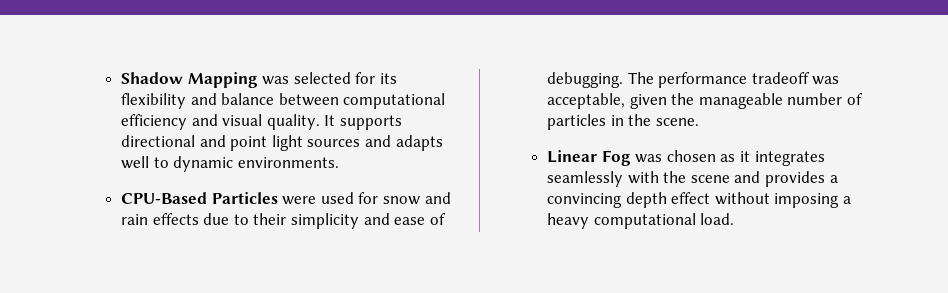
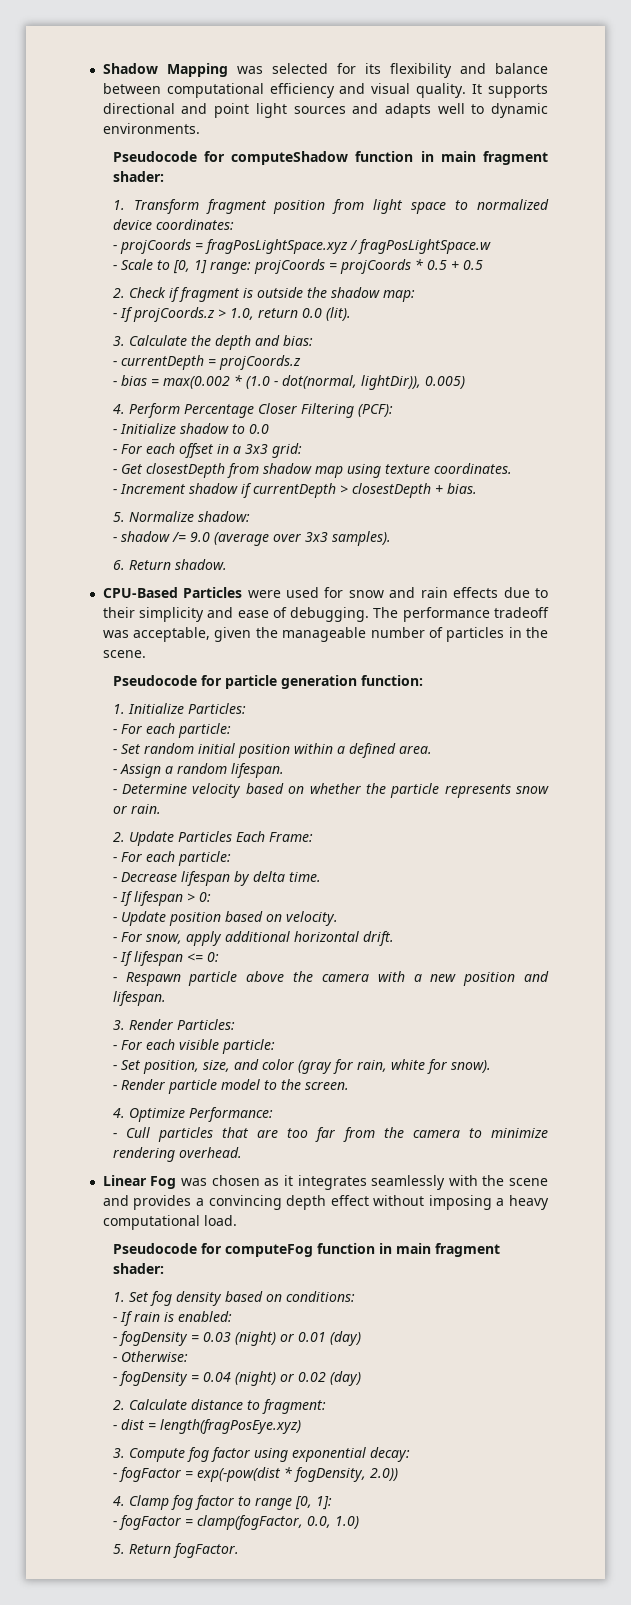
(339, 162) none -> [112,151,548,165] [112,171,164,182] [112,199,549,214] [112,219,234,230] [112,239,491,254] [112,259,483,274] [112,287,415,302] [112,307,351,322] [112,335,313,350] [112,355,301,370] [112,375,465,390] [112,403,393,418] [112,423,269,434] [112,443,302,458] [112,463,512,478] [112,483,477,498] [112,511,250,522] [112,531,391,546] [112,559,227,570] // Pseudocode for computeShadow function in main fragment shader: // 1. Transform fragment position from light space to normalized device coordinates: // - projCoords = fragPosLightSpace.xyz / fragPosLightSpace.w // - Scale to [0, 1] range: projCoords = projCoords * 0.5 + 0.5 // 2. Check if fragment is outside the shadow map: // - If projCoords.z > 1.0, return 0.0 (lit). // 3. Calculate the depth and bias: // - currentDepth = projCoords.z // - bias = max(0.002 * (1.0 - dot(normal, lightDir)), 0.005) // 4. Perform Percentage Closer Filtering (PCF): // - Initialize shadow to 0.0 // - For each offset in a 3x3 grid: // - Get closestDepth from shadow map using texture coordinates. // - Increment shadow if currentDepth > closestDepth + bias. // 5. Normalize shadow: // - shadow /= 9.0 (average over 3x3 samples). // 6. Return shadow.
(699, 122) none -> [112,675,423,689] [112,703,246,714] [112,723,231,738] [112,743,432,758] [112,763,284,778] [112,783,549,798] [112,804,161,814] [112,831,313,846] [112,851,231,866] [112,871,321,886] [112,891,211,906] [112,911,338,926] [112,931,394,946] [112,951,219,966] [112,971,549,986] [112,991,166,1006] [112,1019,235,1030] [112,1039,275,1054] [112,1059,491,1074] [112,1079,349,1094] [112,1107,273,1122] [112,1127,549,1142] [112,1147,242,1162] // Pseudocode for particle generation function: // 1. Initialize Particles: // - For each particle: // - Set random initial position within a defined area. // - Assign a random lifespan. // - Determine velocity based on whether the particle represents snow or rain. // 2. Update Particles Each Frame: // - For each particle: // - Decrease lifespan by delta time. // - If lifespan > 0: // - Update position based on velocity. // - For snow, apply additional horizontal drift. // - If lifespan <= 0: // - Respawn particle above the camera with a new position and lifespan. // 3. Render Particles: // - For each visible particle: // - Set position, size, and color (gray for rain, white for snow). // - Render particle model to the screen. // 4. Optimize Performance: // - Cull particles that are too far from the camera to minimize rendering overhead.
(735, 219) none -> [112,1243,500,1257] [112,1263,164,1274] [112,1291,355,1306] [112,1311,232,1326] [112,1331,361,1346] [112,1351,188,1362] [112,1371,361,1386] [112,1399,326,1414] [112,1419,301,1434] [112,1447,410,1462] [112,1467,398,1482] [112,1495,332,1510] [112,1515,359,1530] [112,1543,239,1558] // Pseudocode for computeFog function in main fragment shader: // 1. Set fog density based on conditions: // - If rain is enabled: // - fogDensity = 0.03 (night) or 0.01 (day) // - Otherwise: // - fogDensity = 0.04 (night) or 0.02 (day) // 2. Calculate distance to fragment: // - dist = length(fragPosEye.xyz) // 3. Compute fog factor using exponential decay: // - fogFactor = exp(-pow(dist * fogDensity, 2.0)) // 4. Clamp fog factor to range [0, 1]: // - fogFactor = clamp(fogFactor, 0.0, 1.0) // 5. Return fogFactor.

